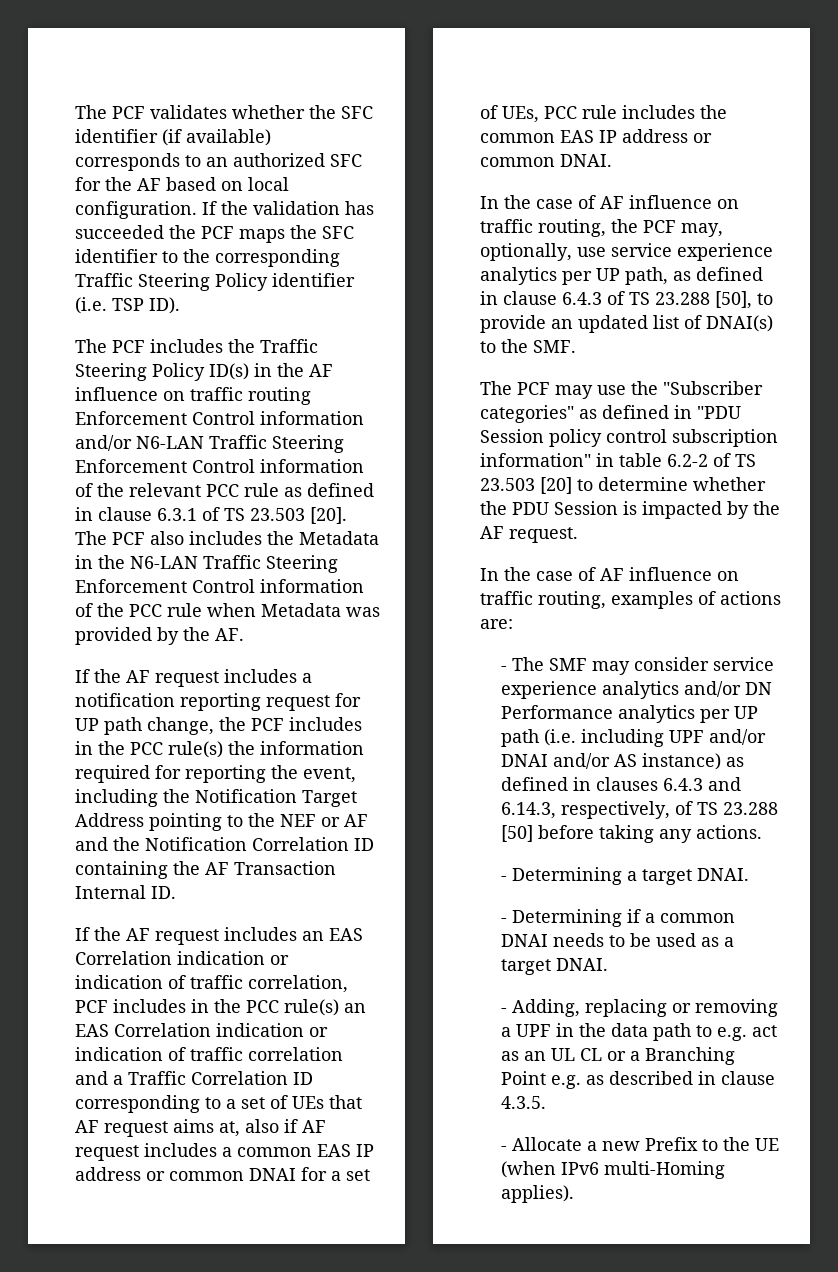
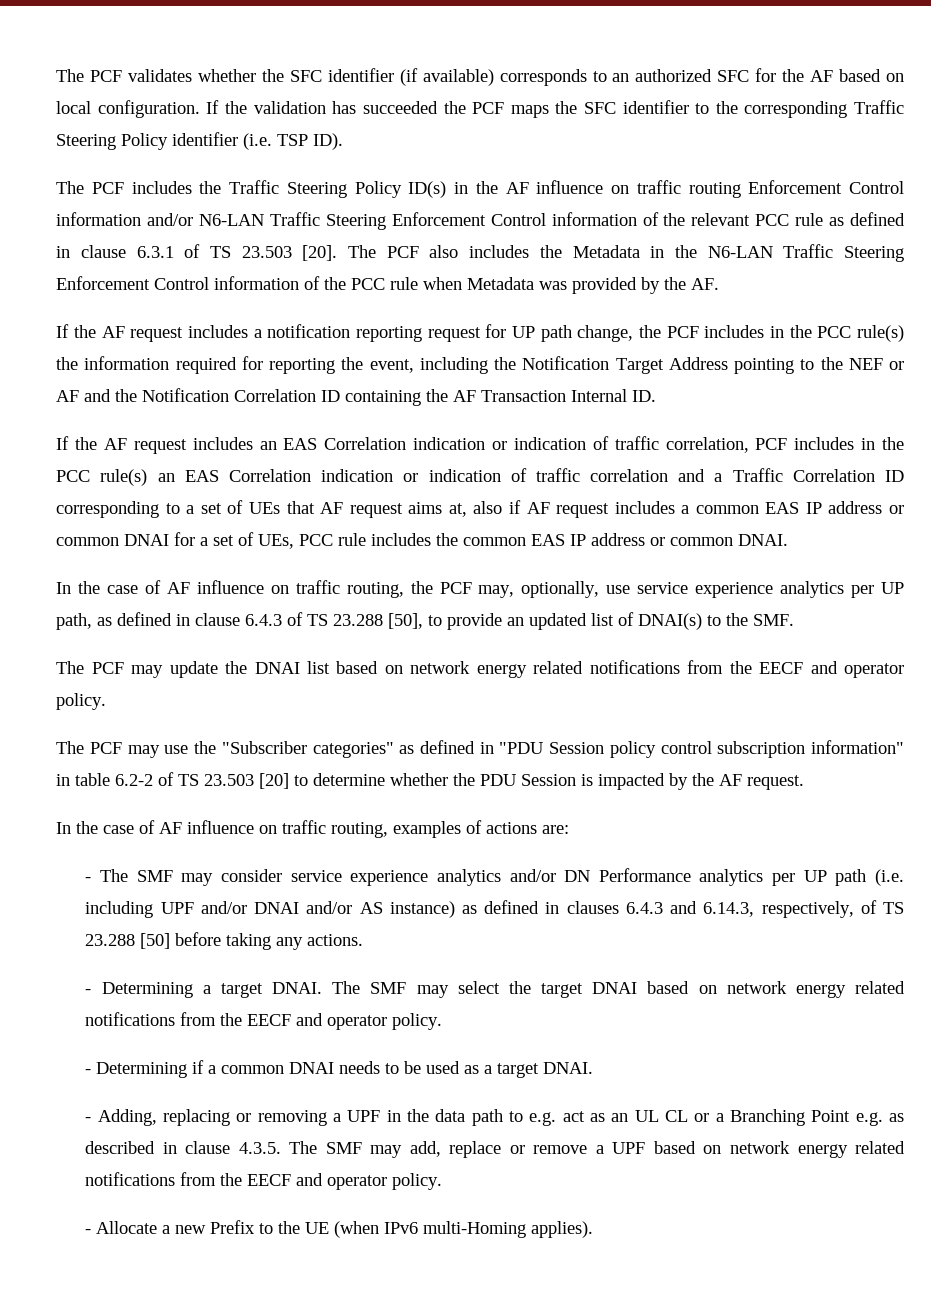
(576, 346) none -> [56,660,904,678] [56,693,107,710] // The PCF may update the DNAI list based on network energy related notifications from the EECF and operator policy.
(750, 874) none -> [332,981,906,998] [85,1012,443,1030] The SMF may select the target DNAI based on network energy related notifications from the EECF and operator policy.
(547, 1102) none -> [289,1141,906,1158] [85,1172,443,1190] The SMF may add, replace or remove a UPF based on network energy related notifications from the EECF and operator policy.

